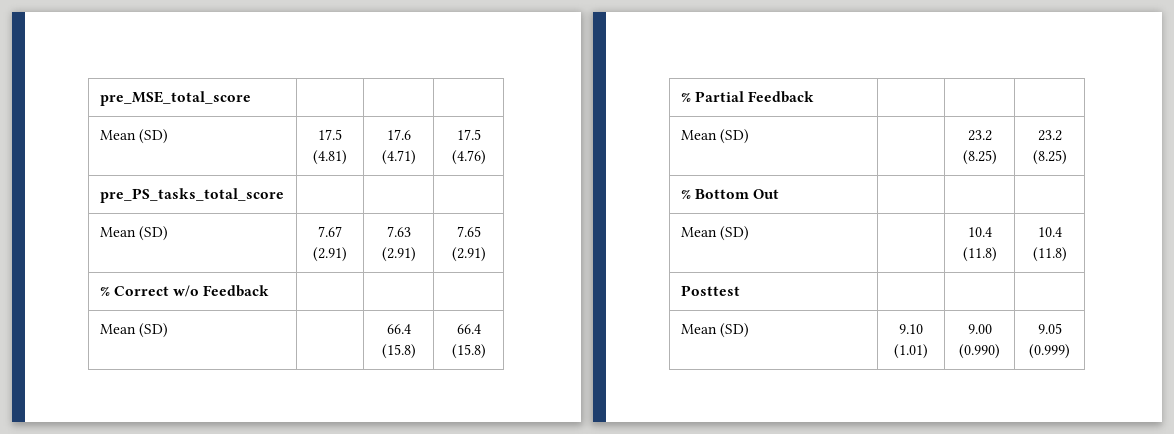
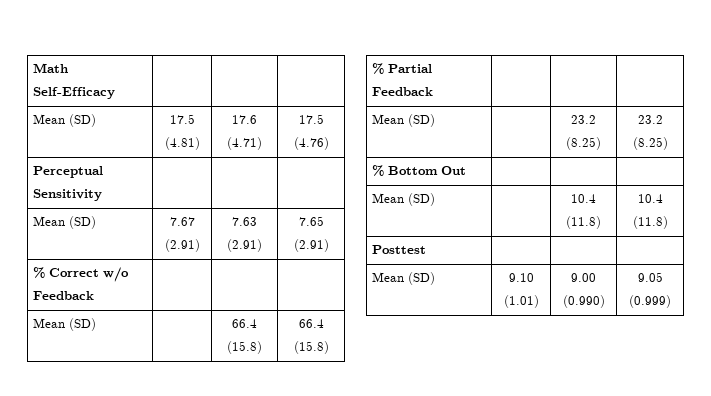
[99,91,251,106] pre_MSE_total_score -> [33,63,69,73] [33,87,116,99] Math Self-Efficacy
[99,188,284,203] pre_PS_tasks_total_score -> [33,166,104,178] [33,189,103,201] Perceptual Sensitivity

